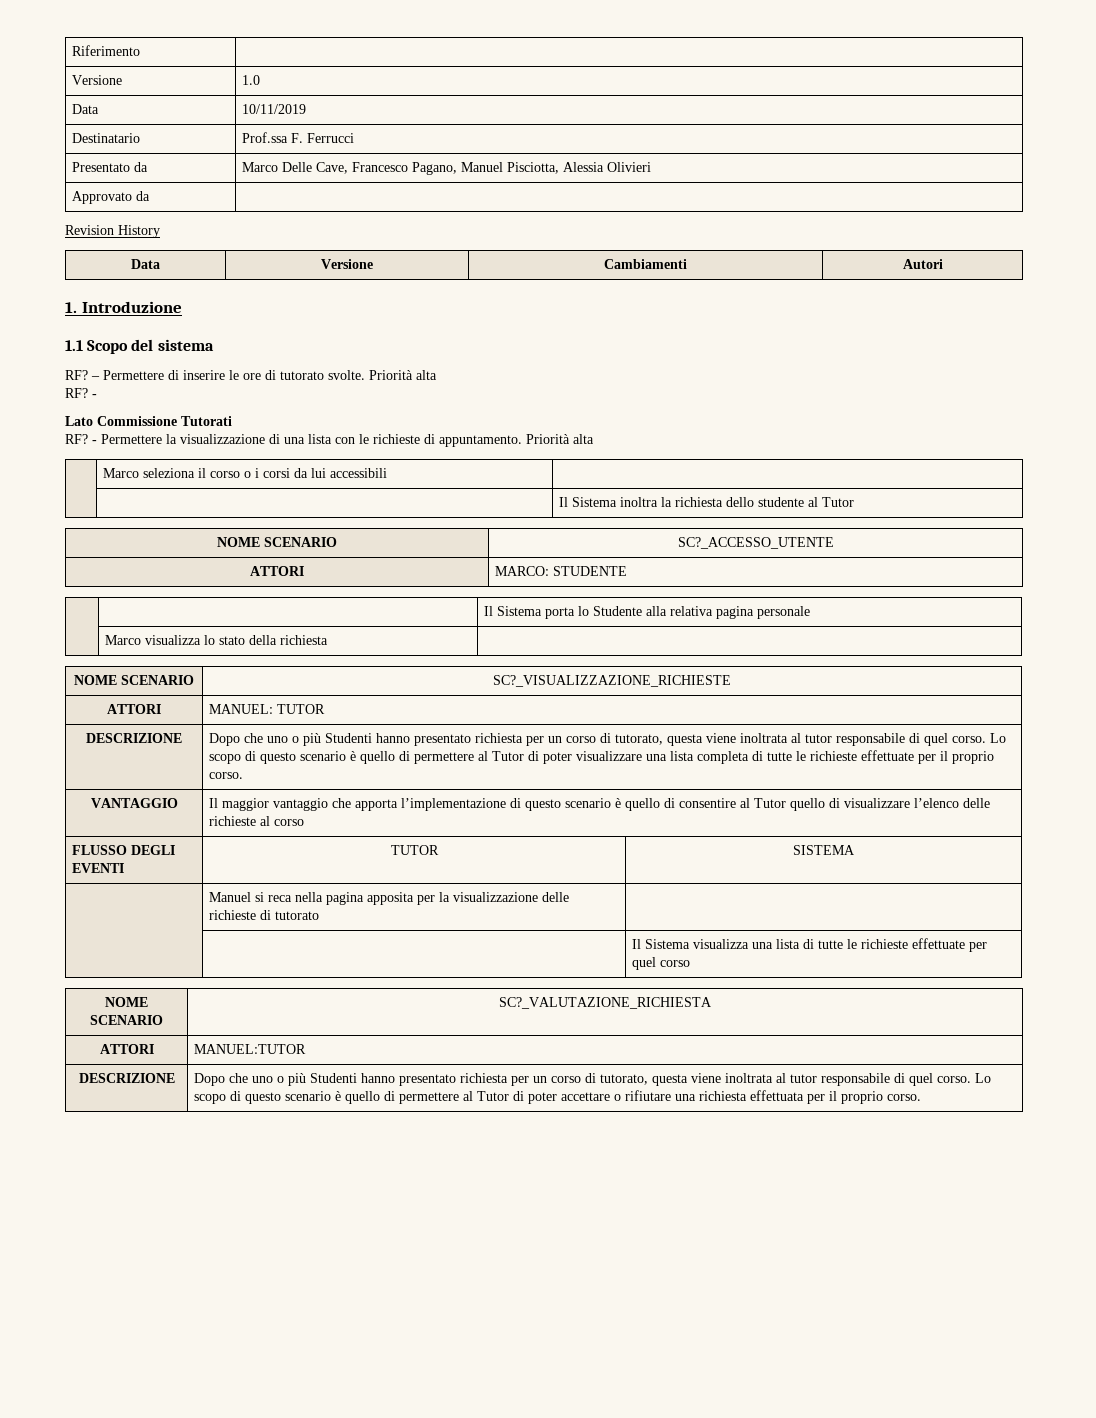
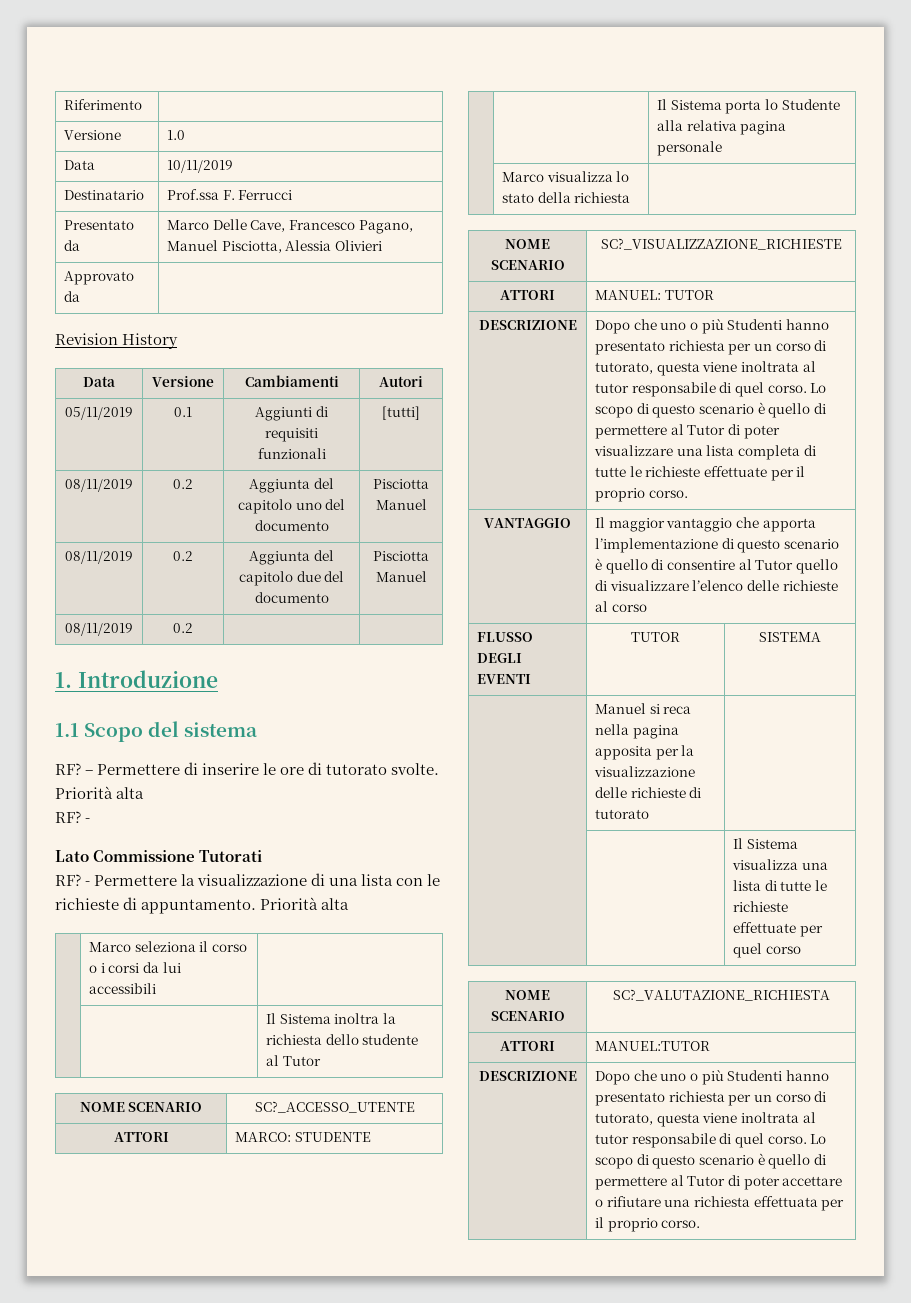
(943, 264) none -> [65,407,133,420] [174,407,192,417] [255,406,328,421] [265,428,318,442] [257,448,326,459] [381,406,420,420] [65,479,133,492] [173,479,193,489] [249,478,334,493] [237,499,346,514] [254,520,329,531] [372,479,429,489] [375,499,427,510] [65,551,133,564] [173,551,193,561] [249,550,334,565] [238,571,345,586] [254,592,329,603] [372,551,429,561] [375,571,427,582] [65,623,133,636] [173,623,193,633] // 05/11/2019 | 0.1 | Aggiunti di requisiti funzionali | [tutti] // 08/11/2019 | 0.2 | Aggiunta del capitolo uno del documento | Pisciotta Manuel // 08/11/2019 | 0.2 | Aggiunta del capitolo due del documento | Pisciotta Manuel // 08/11/2019 | 0.2 | |

